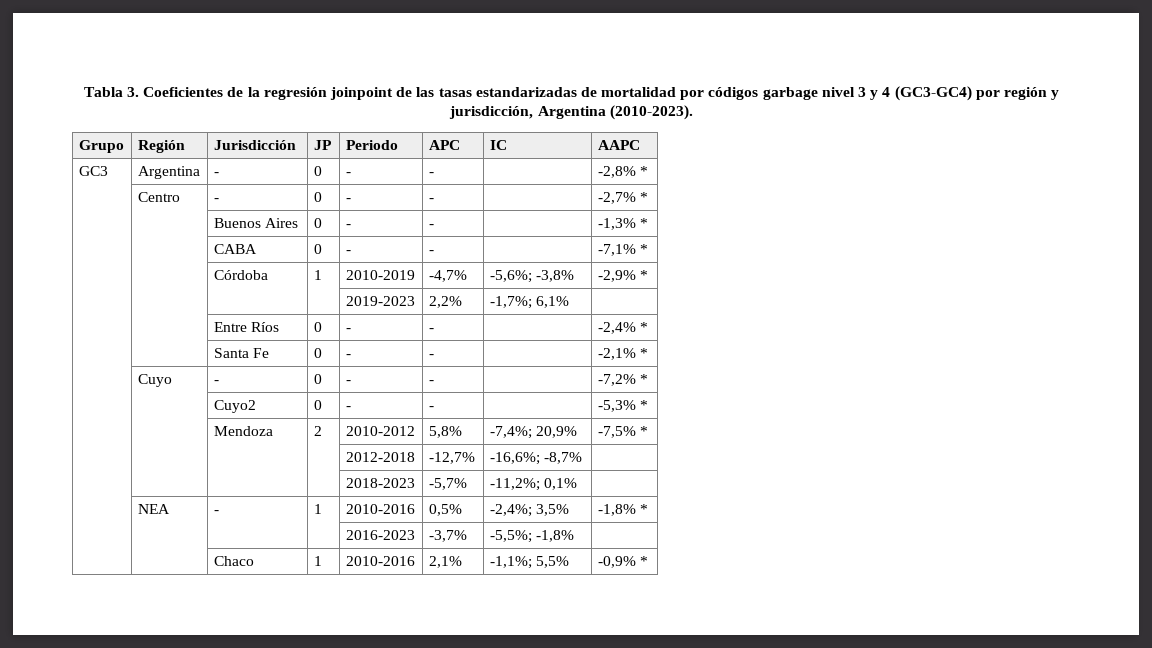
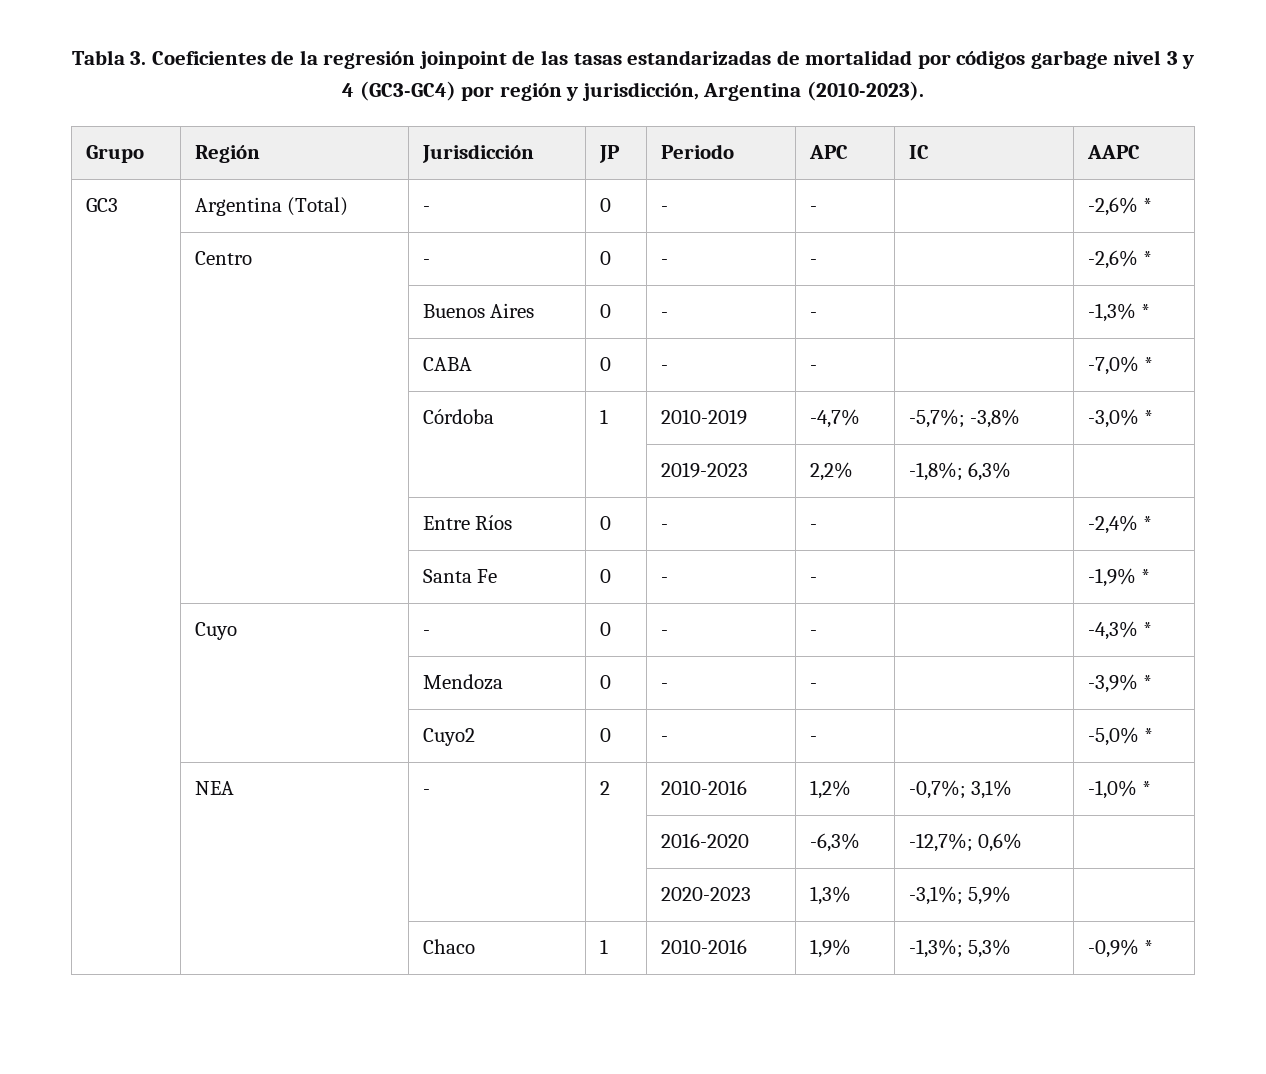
[213,172,219,176] [313,166,322,176] [345,172,351,176] [428,172,434,176] [597,166,636,178] | - | 0 | - | - | | -2,8% -> [287,197,349,216] [422,206,430,212] [599,198,611,212] [660,206,668,212] [809,206,817,212] [1087,197,1138,216] (Total) | - | 0 | - | - | | -2,6%
[597,192,636,204] -2,7% -> [1087,250,1138,269] -2,6%
[597,244,636,256] -7,1% -> [1087,356,1139,375] -7,0%
[489,270,532,283] -5,6%; -> [908,409,965,428] -5,7%;
[597,270,636,282] -2,9% -> [1087,409,1139,428] -3,0%
[489,296,569,309] -1,7%; 6,1% -> [908,462,1012,481] -1,8%; 6,3%
[597,348,636,360] -2,1% -> [1087,568,1136,587] -1,9%
[597,374,636,386] -7,2% -> [1087,621,1153,640] [422,674,503,690] [599,675,611,689] [660,683,668,689] [809,683,817,689] [1087,674,1138,693] -4,3% * // | | Mendoza | 0 | - | - | | -3,9%
[597,400,648,412] [213,426,273,436] -5,3% * // | | Mendoza -> [1087,727,1154,746] [194,781,234,795] [422,789,430,795] -5,0% * // | NEA | -
[345,426,415,436] [428,426,462,438] [489,426,577,439] [597,426,648,438] [345,452,415,462] [428,452,475,464] [489,452,582,465] [345,478,415,488] [428,478,467,490] [489,478,577,491] [137,504,170,514] [213,510,219,514] [313,504,322,514] [345,504,415,514] [428,504,462,516] [489,504,569,517] [597,504,648,516] [345,530,415,540] [428,530,467,542] [489,530,574,543] 2010-2012 | 5,8% | -7,4%; 20,9% | -7,5% * // | | | | 2012-2018 | -12,7% | -16,6%; -8,7% | // | | | | 2018-2023 | -5,7% | -11,2%; 0,1% | // | NEA | - | 1 | 2010-2016 | 0,5% | -2,4%; 3,5% | -1,8% * // | | | | 2016-2023 | -3,7% | -5,5%; -1,8% -> [660,780,747,795] [809,780,851,799] [908,780,1013,799] [1087,780,1152,799] [660,833,749,848] [809,833,860,852] [908,833,1023,852] [660,887,751,901] [809,886,851,905] [908,886,1012,905] 2010-2016 | 1,2% | -0,7%; 3,1% | -1,0% * // | | | | 2016-2020 | -6,3% | -12,7%; 0,6% | // | | | | 2020-2023 | 1,3% | -3,1%; 5,9%
[428,556,462,568] [489,556,569,569] 2,1% | -1,1%; 5,5% -> [809,939,851,958] [908,939,1012,958] 1,9% | -1,3%; 5,3%

